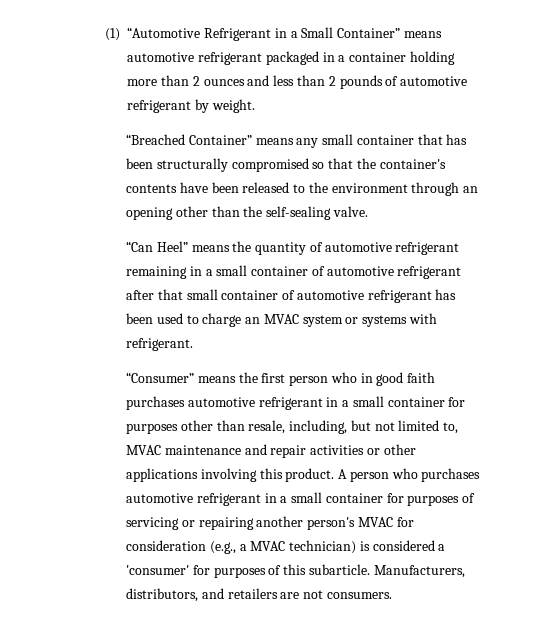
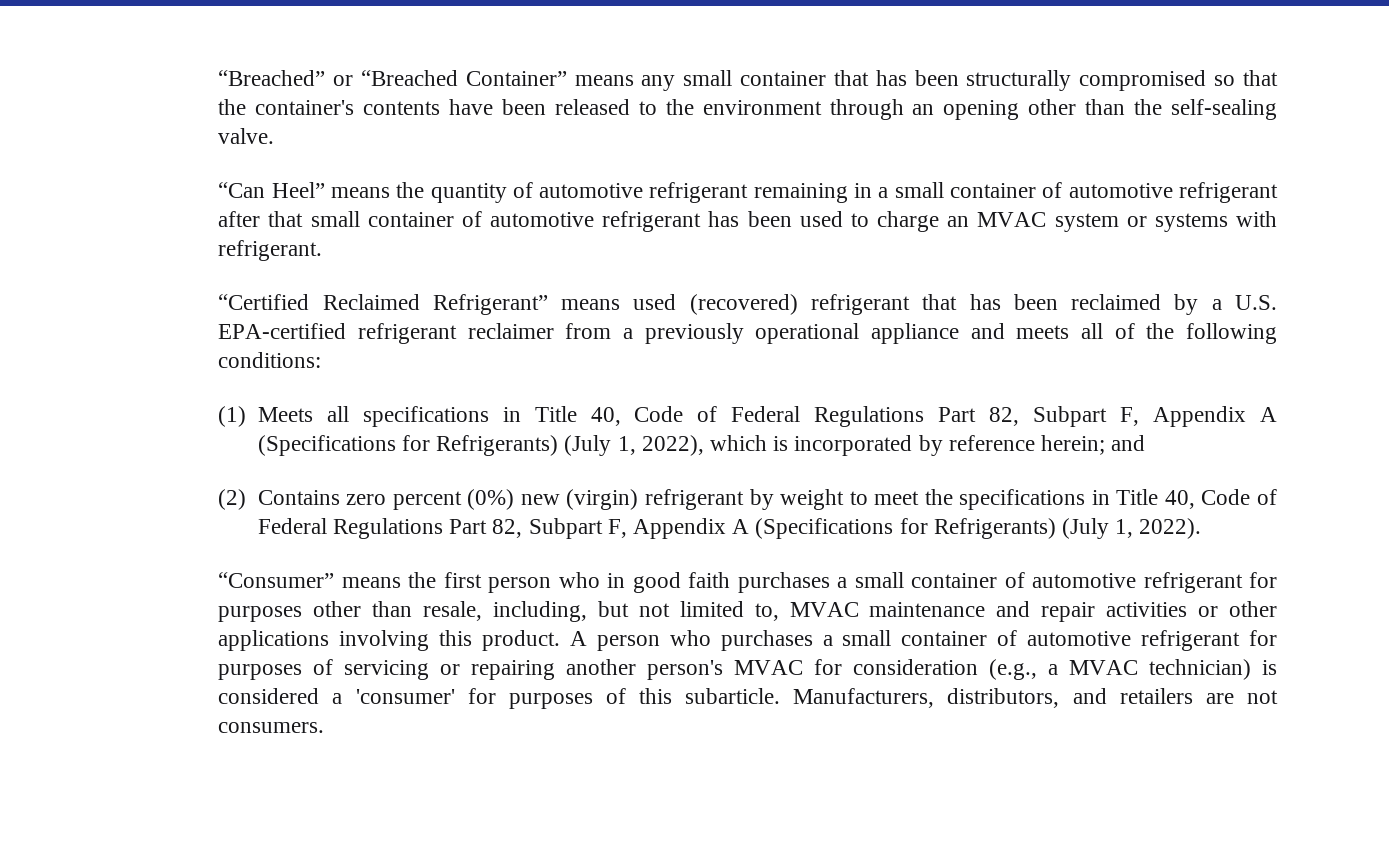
[105,27,442,41] [127,51,455,65] [127,75,468,89] [127,99,255,113] (1) “Automotive Refrigerant in a Small Container” means automotive refrigerant packaged in a container holding more than 2 ounces and less than 2 pounds of automotive refrigerant by weight. // -> [218,70,354,86] “Breached” or
(193, 344) none -> [218,294,1277,315] [218,323,1277,344] [218,352,322,368] [218,406,1277,427] [257,435,1146,456] [218,489,1277,510] [257,518,1202,539] // “Certified Reclaimed Refrigerant” means used (recovered) refrigerant that has been reclaimed by a U.S. EPA-certified refrigerant reclaimer from a previously operational appliance and meets all of the following conditions: // (1) Meets all specifications in Title 40, Code of Federal Regulations Part 82, Subpart F, Appendix A (Specifications for Refrigerants) (July 1, 2022), which is incorporated by reference herein; and // (2) Contains zero percent (0%) new (virgin) refrigerant by weight to meet the specifications in Title 40, Code of Federal Regulations Part 82, Subpart F, Appendix A (Specifications for Refrigerants) (July 1, 2022).
[187,396,445,410] automotive refrigerant in a small container -> [837,572,1243,593] a small container of automotive refrigerant
[125,492,383,506] automotive refrigerant in a small container -> [822,630,1241,651] a small container of automotive refrigerant

